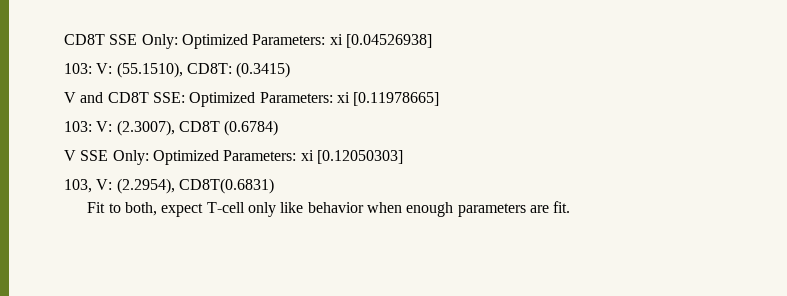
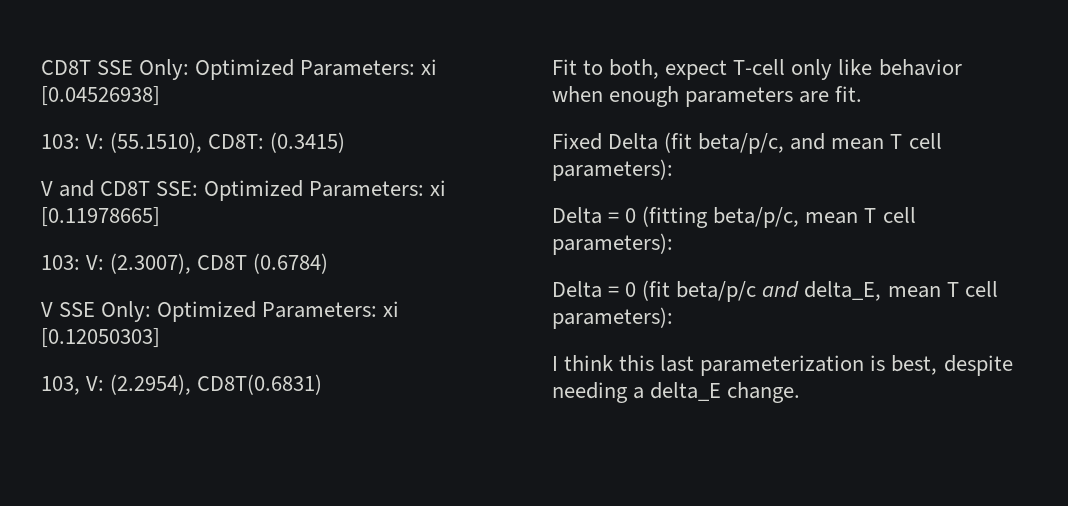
(571, 207) none -> [552,132,942,154] [552,159,673,181] [552,206,916,228] [552,233,673,255] [552,280,998,302] [552,307,673,329] [552,355,1013,376] [552,382,801,403] // Fixed Delta (fit beta/p/c, and mean T cell parameters): // Delta = 0 (fitting beta/p/c, mean T cell parameters): // Delta = 0 (fit beta/p/c and delta_E, mean T cell parameters): // I think this last parameterization is best, despite needing a delta_E change.

